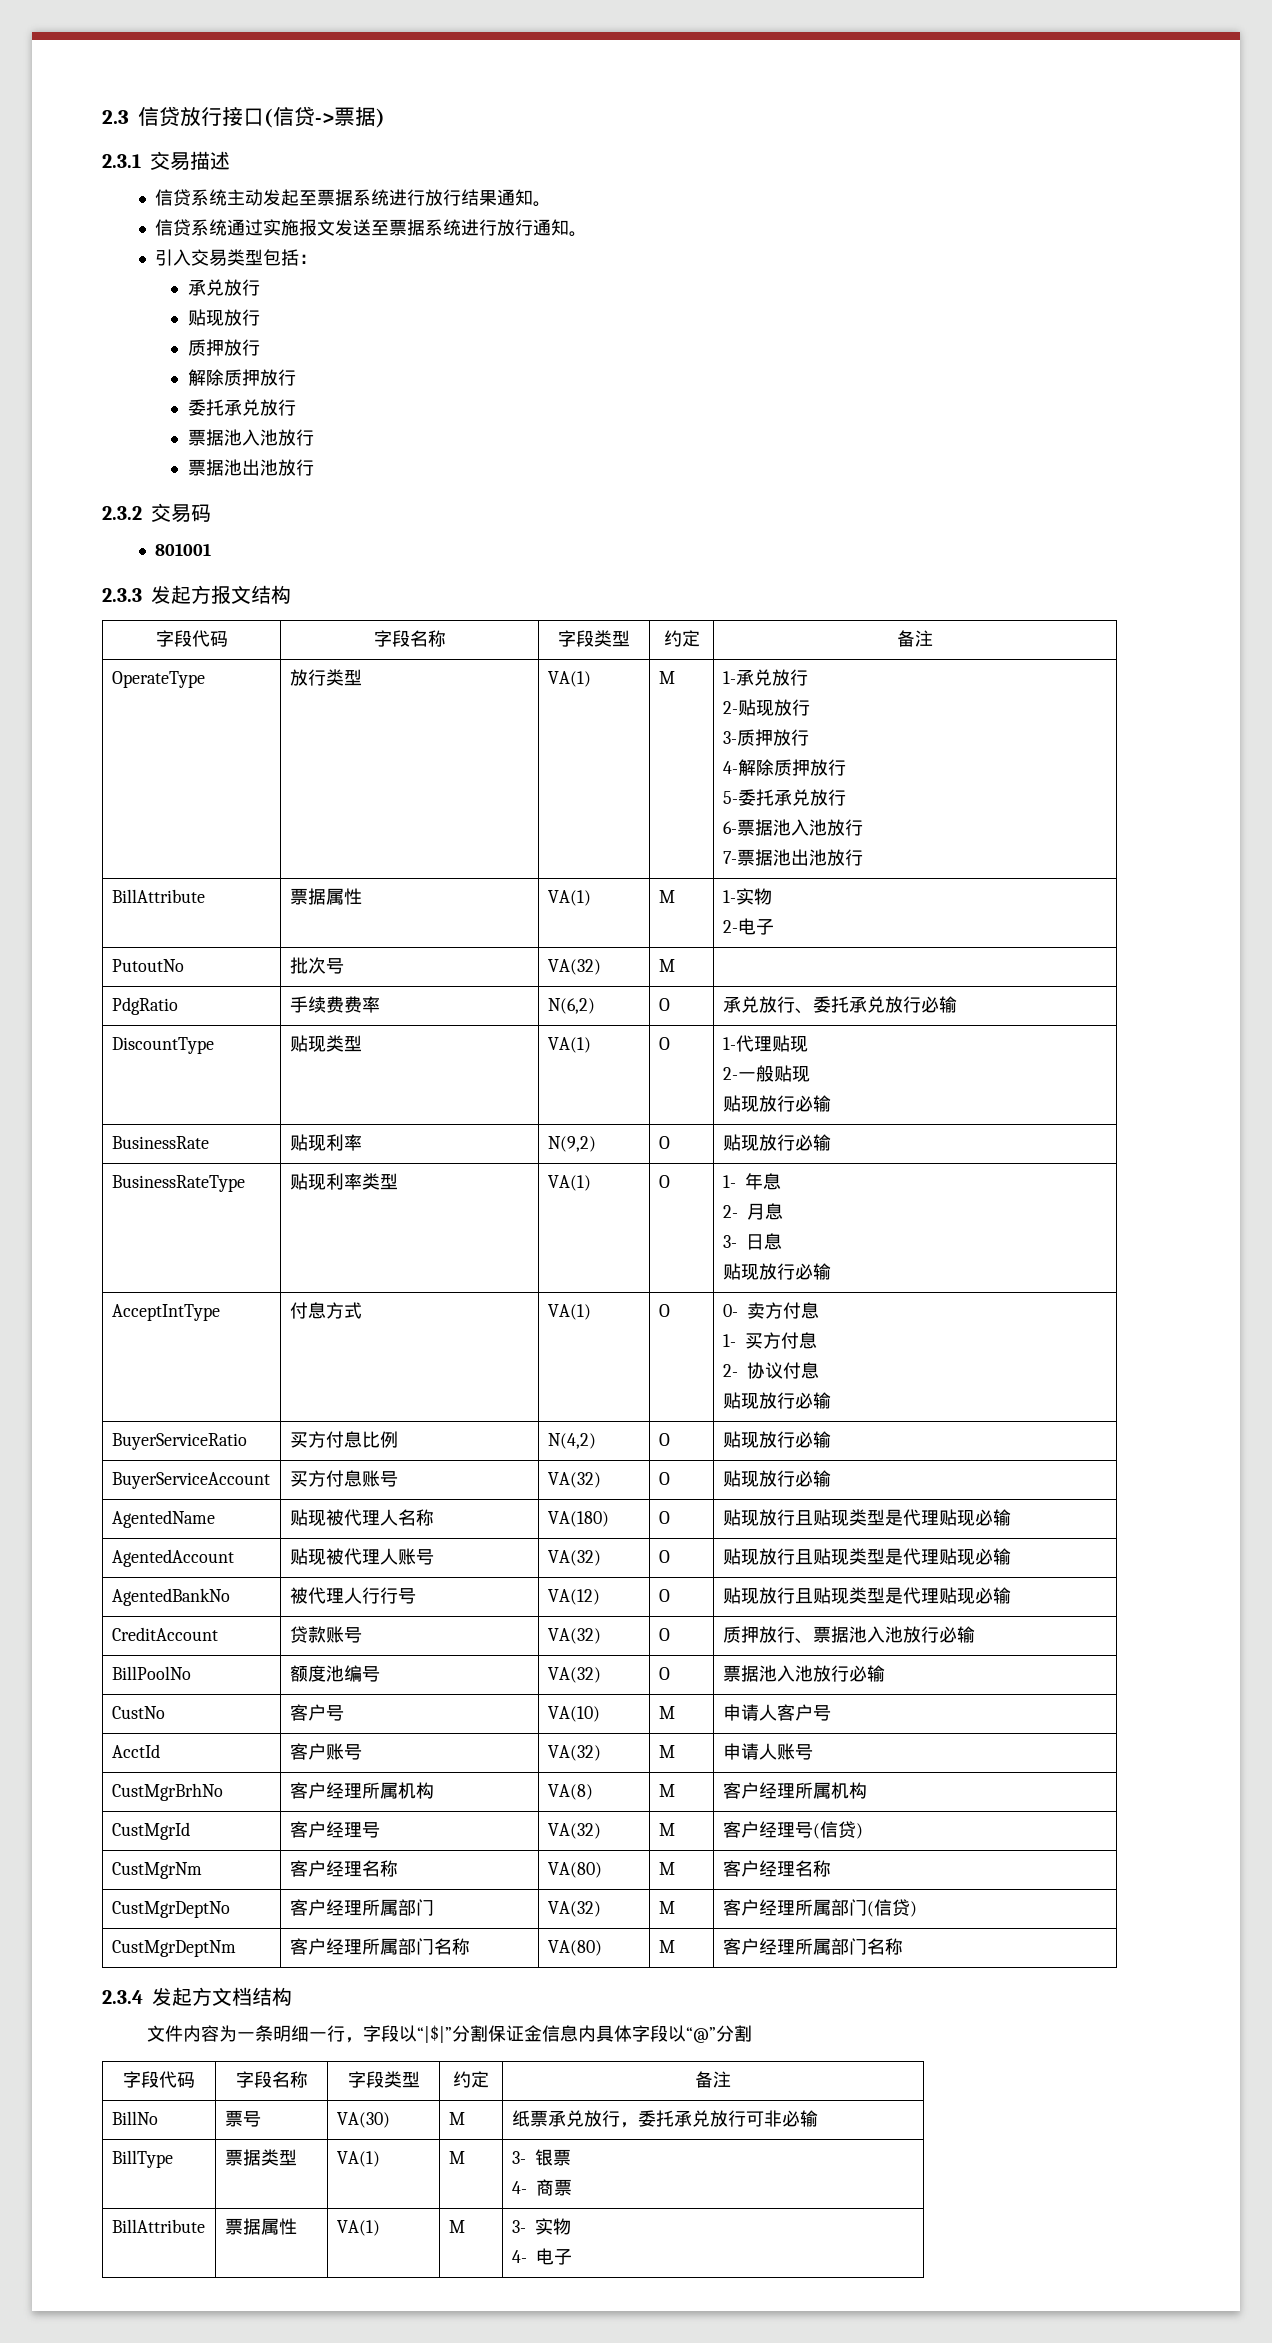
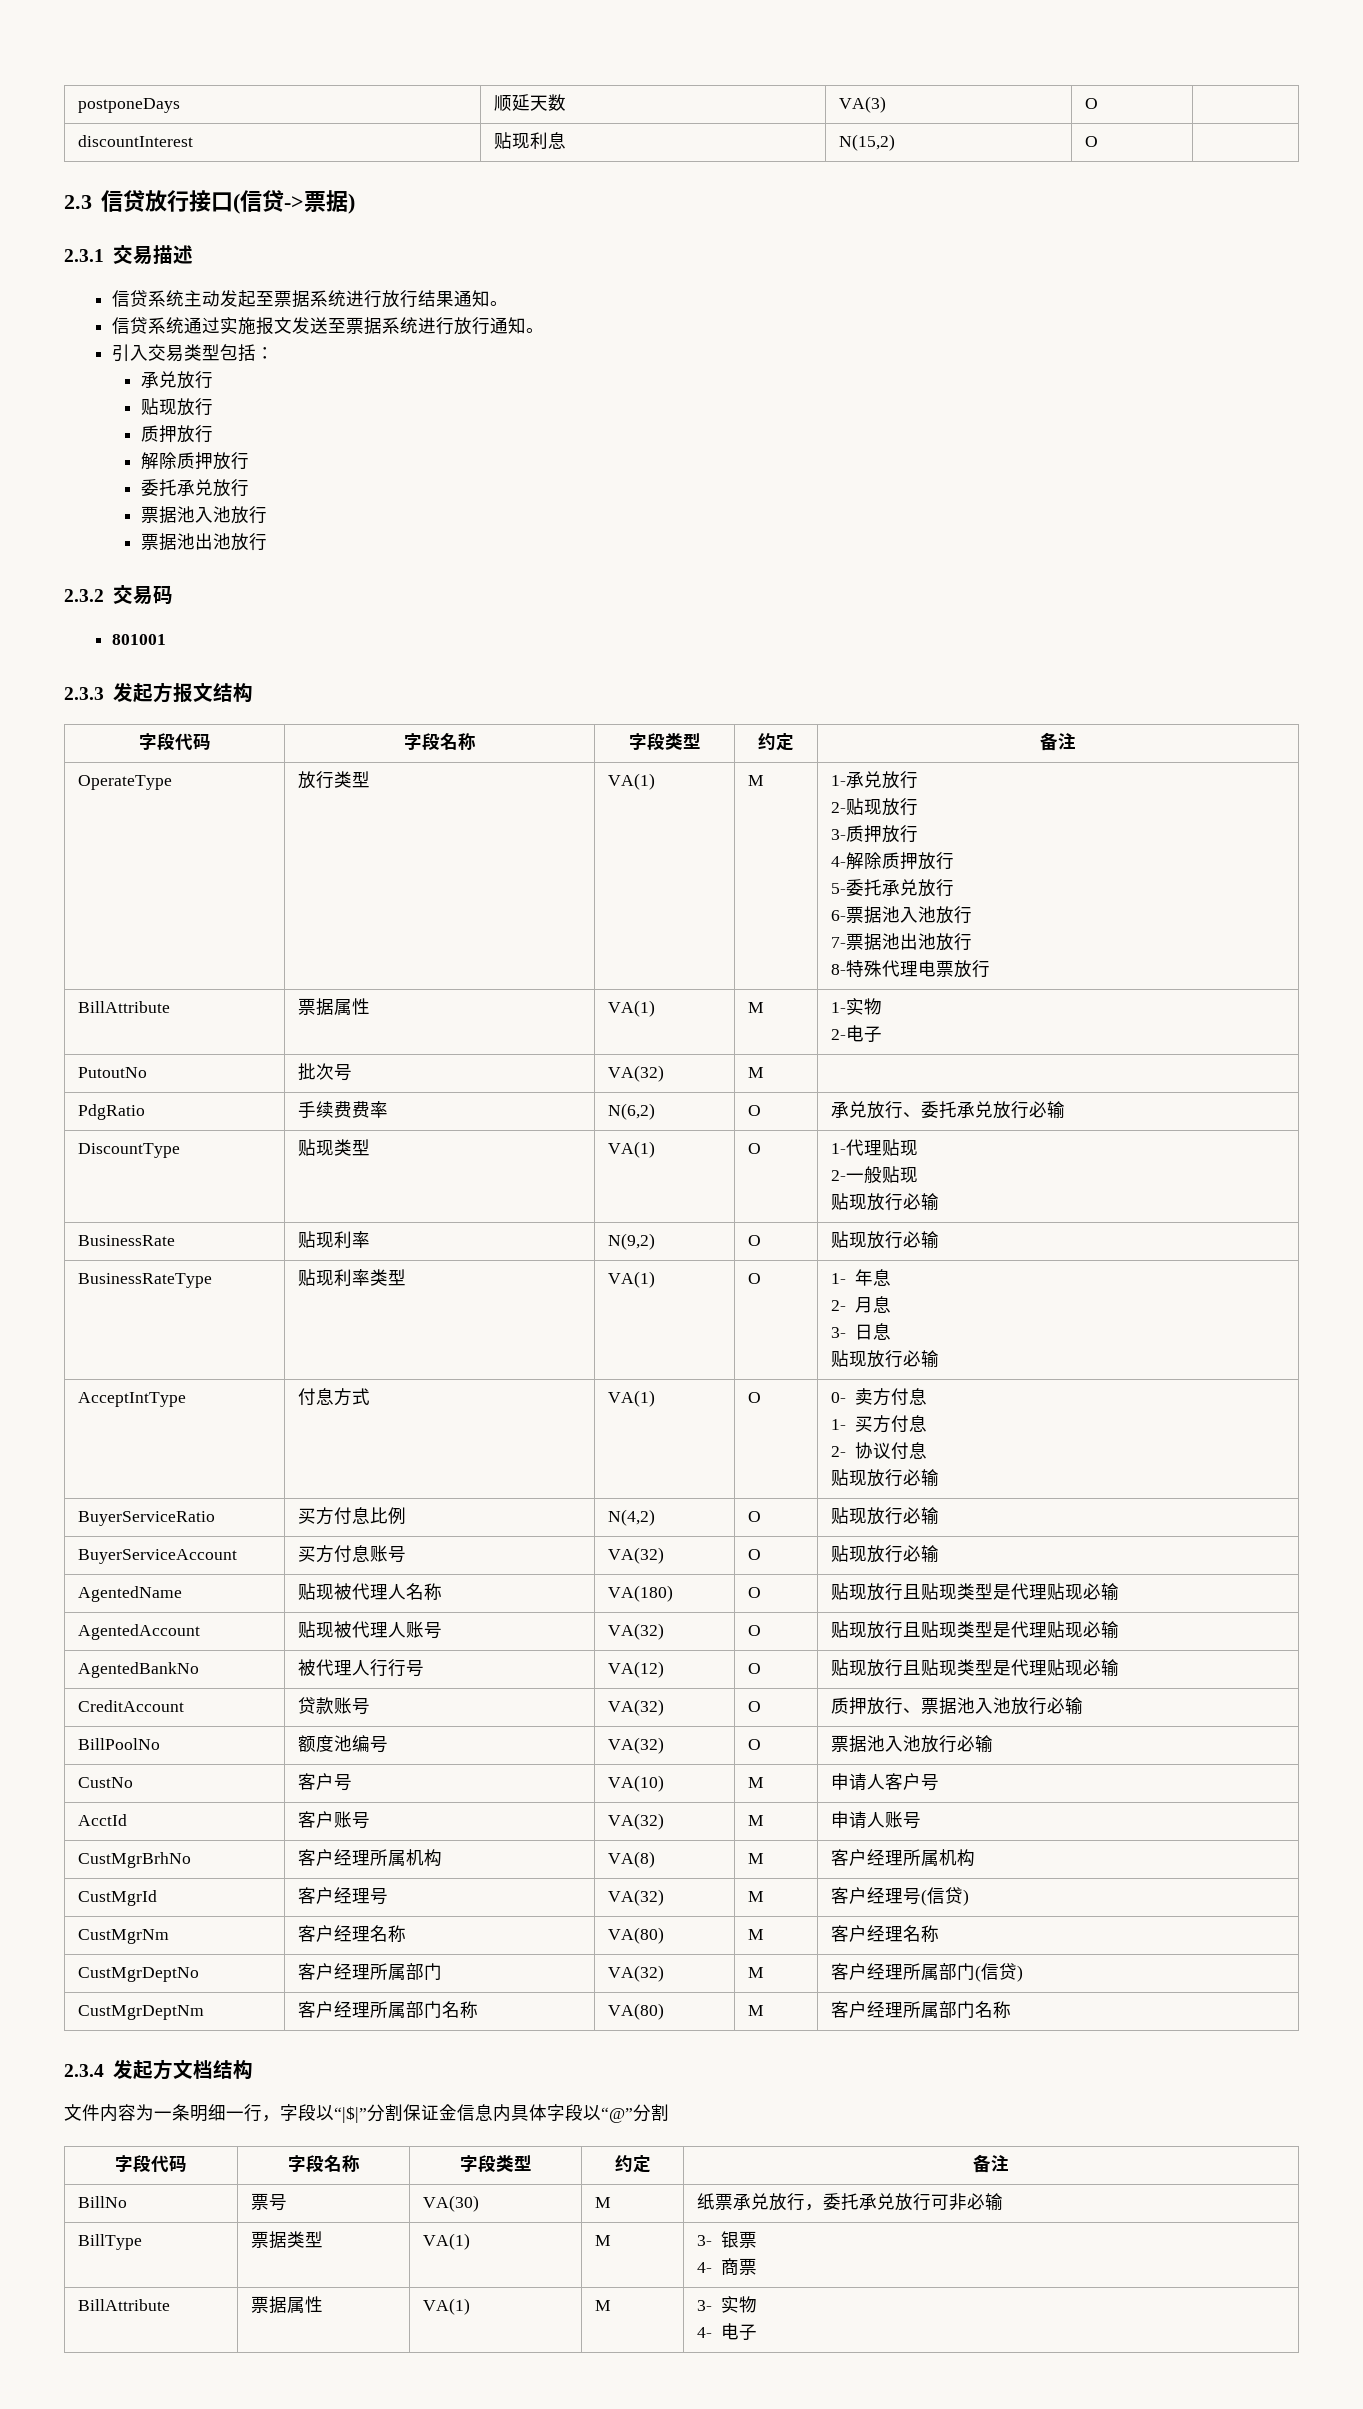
(102, 117) none -> [77,98,180,113] [493,94,566,111] [838,96,886,113] [1084,98,1098,109] [77,135,193,147] [493,132,566,149] [838,134,895,151] [1084,136,1098,147] postponeDays | 顺延天数 | VA(3) | O | // discountInterest | 贴现利息 | N(15,2) | O | //
(863, 857) none -> [830,960,990,978] // 8-特殊代理电票放行

